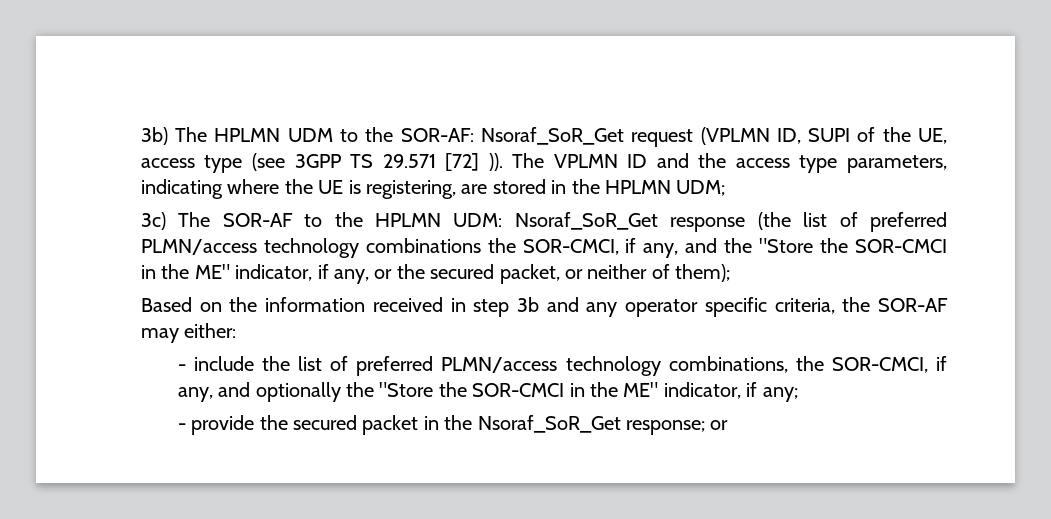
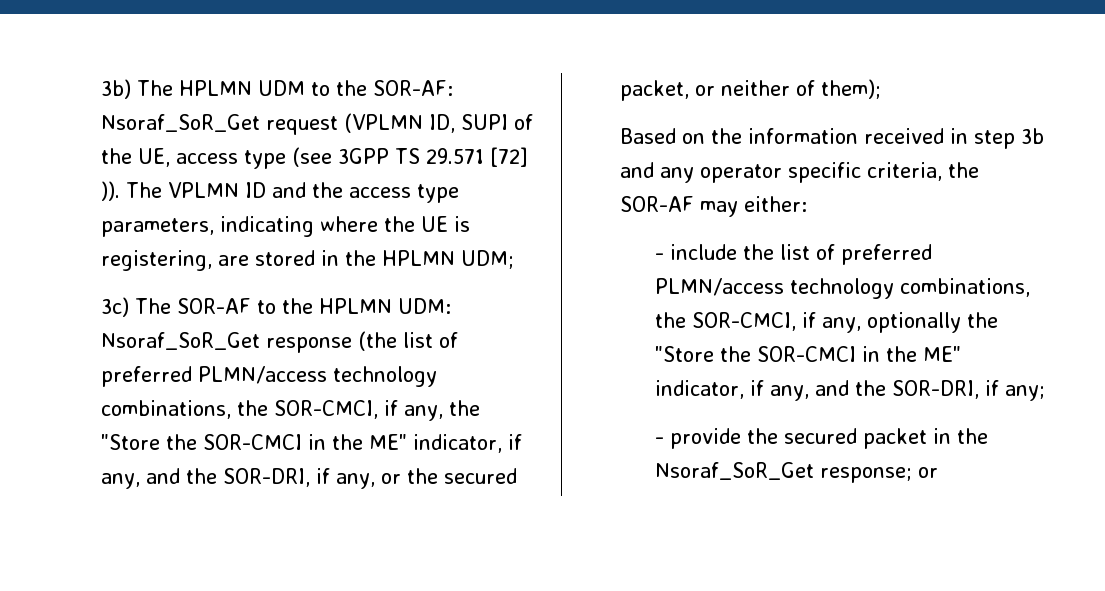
[365,238,718,258] combinations the SOR-CMCI, if any, and -> [100,400,443,421] combinations, the SOR-CMCI, if any,
(369, 276) none -> [145,468,375,489] and the SOR-DRI, if any,
[218,382,251,397] and -> (861, 325) none
(758, 389) none -> [769,380,999,401] any, and the SOR-DRI, if

